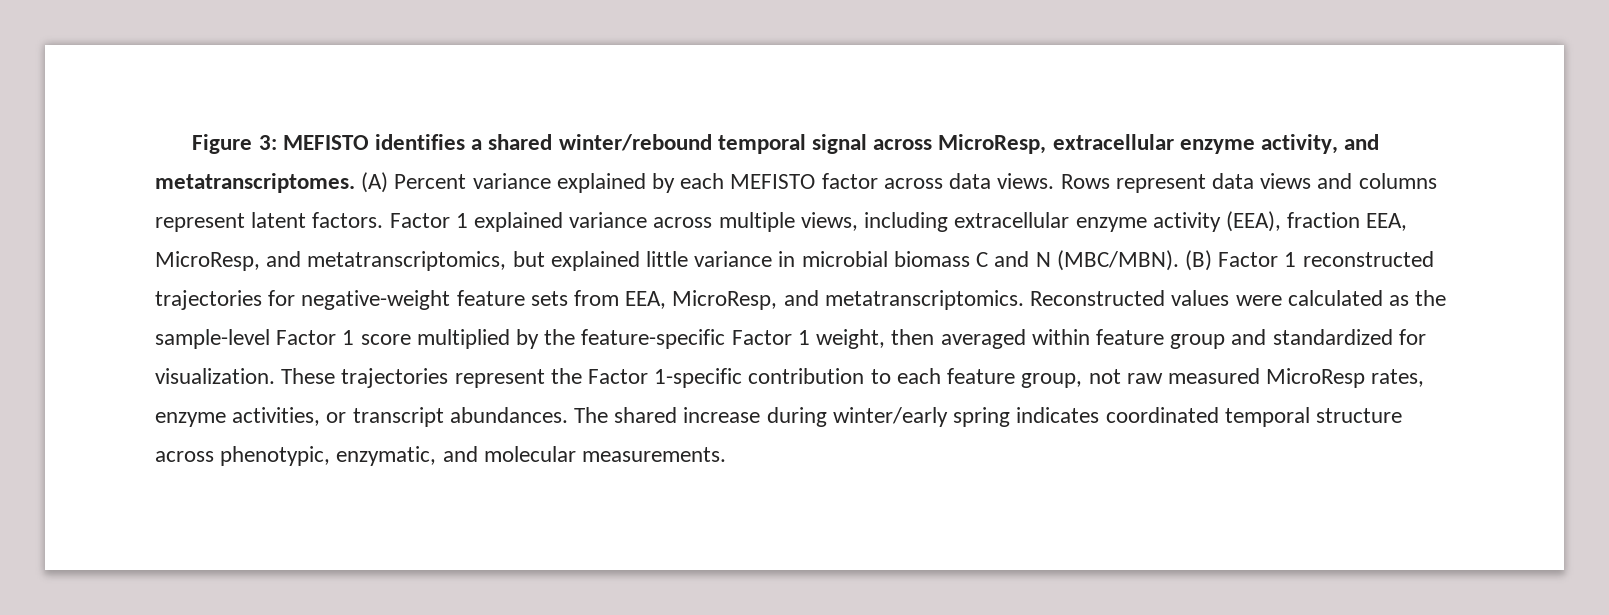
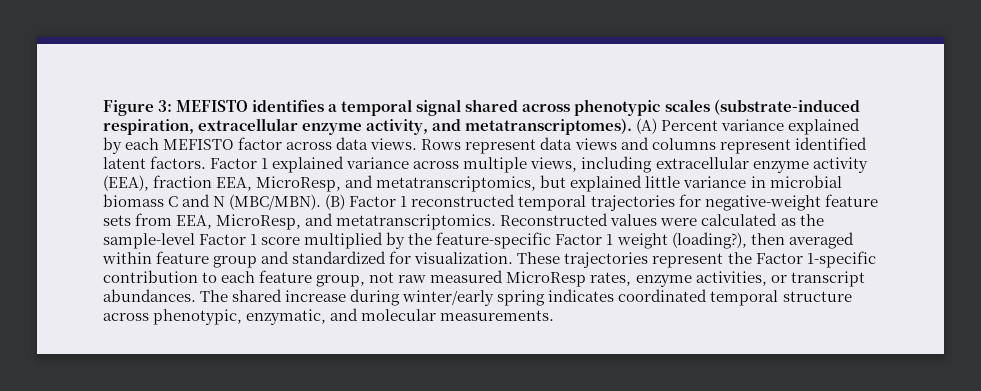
[488,134,1047,154] shared winter/rebound temporal signal across MicroResp, -> [341,99,860,116] [103,119,194,135] temporal signal shared across phenotypic scales (substrate-induced respiration,
[155,173,355,193] metatranscriptomes. -> [465,118,633,135] metatranscriptomes).
(245, 222) none -> [794,137,867,150] identified
(1434, 259) none -> [518,195,587,211] temporal
[816,329,886,349] weight, -> [616,232,747,249] weight (loading?),

